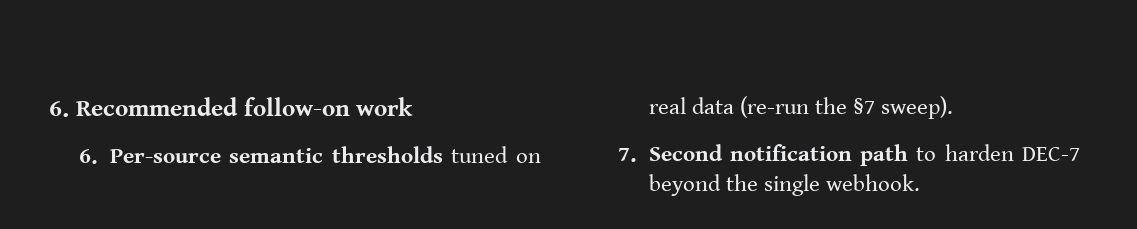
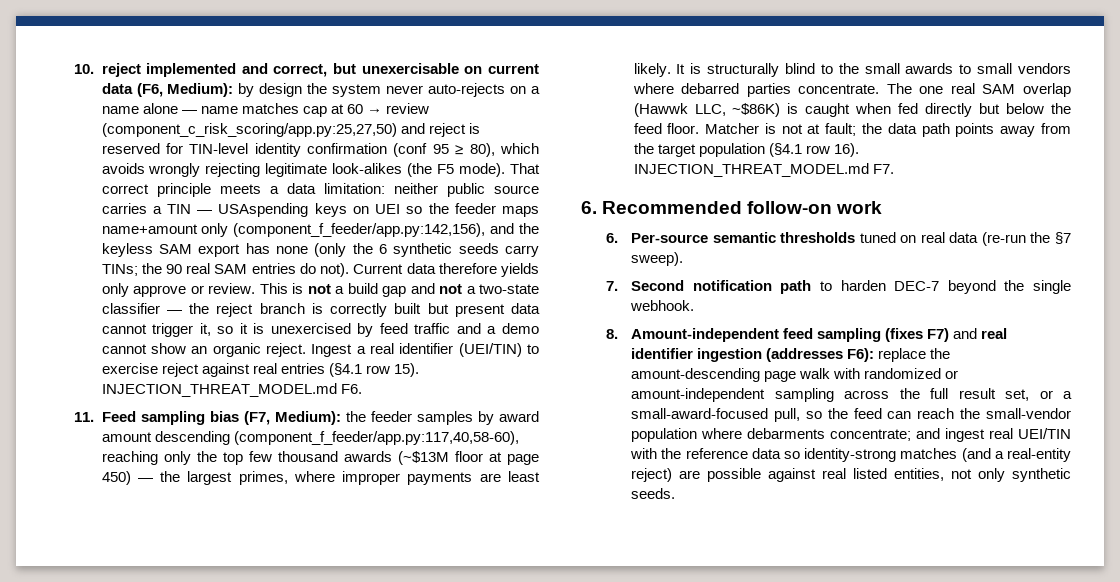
(49, 109) none -> [74,63,540,77] [101,83,540,97] [101,103,430,117] [101,123,480,137] [101,143,539,157] [101,163,541,177] [101,183,540,197] [101,203,540,217] [101,223,539,237] [101,243,539,257] [101,263,539,277] [101,283,539,297] [101,303,541,317] [101,323,539,337] [101,343,539,357] [101,363,419,377] [101,383,362,397] [74,411,539,425] [101,431,519,445] [101,451,539,465] [101,471,541,485] [633,63,1071,77] [632,83,1071,97] [633,103,1071,117] [633,123,1071,137] [633,143,859,157] [633,163,894,177] 10. reject implemented and correct, but unexercisable on current data (F6, Medium): by design the system never auto-rejects on a name alone — name matches cap at 60 → review (component_c_risk_scoring/app.py:25,27,50) and reject is reserved for TIN-level identity confirmation (conf 95 ≥ 80), which avoids wrongly rejecting legitimate look-alikes (the F5 mode). That correct principle meets a data limitation: neither public source carries a TIN — USAspending keys on UEI so the feeder maps name+amount only (component_f_feeder/app.py:142,156), and the keyless SAM export has none (only the 6 synthetic seeds carry TINs; the 90 real SAM entries do not). Current data therefore yields only approve or review. This is not a build gap and not a two-state classifier — the reject branch is correctly built but present data cannot trigger it, so it is unexercised by feed traffic and a demo cannot show an organic reject. Ingest a real identifier (UEI/TIN) to exercise reject against real entries (§4.1 row 15). INJECTION_THREAT_MODEL.md F6. // 11. Feed sampling bias (F7, Medium): the feeder samples by award amount descending (component_f_feeder/app.py:117,40,58-60), reaching only the top few thousand awards (~$13M floor at page 450) — the largest primes, where improper payments are least likely. It is structurally blind to the small awards to small vendors where debarred parties concentrate. The one real SAM overlap (Hawwk LLC, ~$86K) is caught when fed directly but below the feed floor. Matcher is not at fault; the data path points away from the target population (§4.1 row 16). INJECTION_THREAT_MODEL.md F7. //
(920, 182) none -> [606,328,1008,342] [631,348,951,362] [631,368,959,382] [631,388,1072,402] [631,408,1071,422] [631,428,1071,442] [630,448,1071,462] [631,468,1071,482] [631,488,676,499] // 8. Amount-independent feed sampling (fixes F7) and real identifier ingestion (addresses F6): replace the amount-descending page walk with randomized or amount-independent sampling across the full result set, or a small-award-focused pull, so the feed can reach the small-vendor population where debarments concentrate; and ingest real UEI/TIN with the reference data so identity-strong matches (and a real-entity reject) are possible against real listed entities, not only synthetic seeds.

